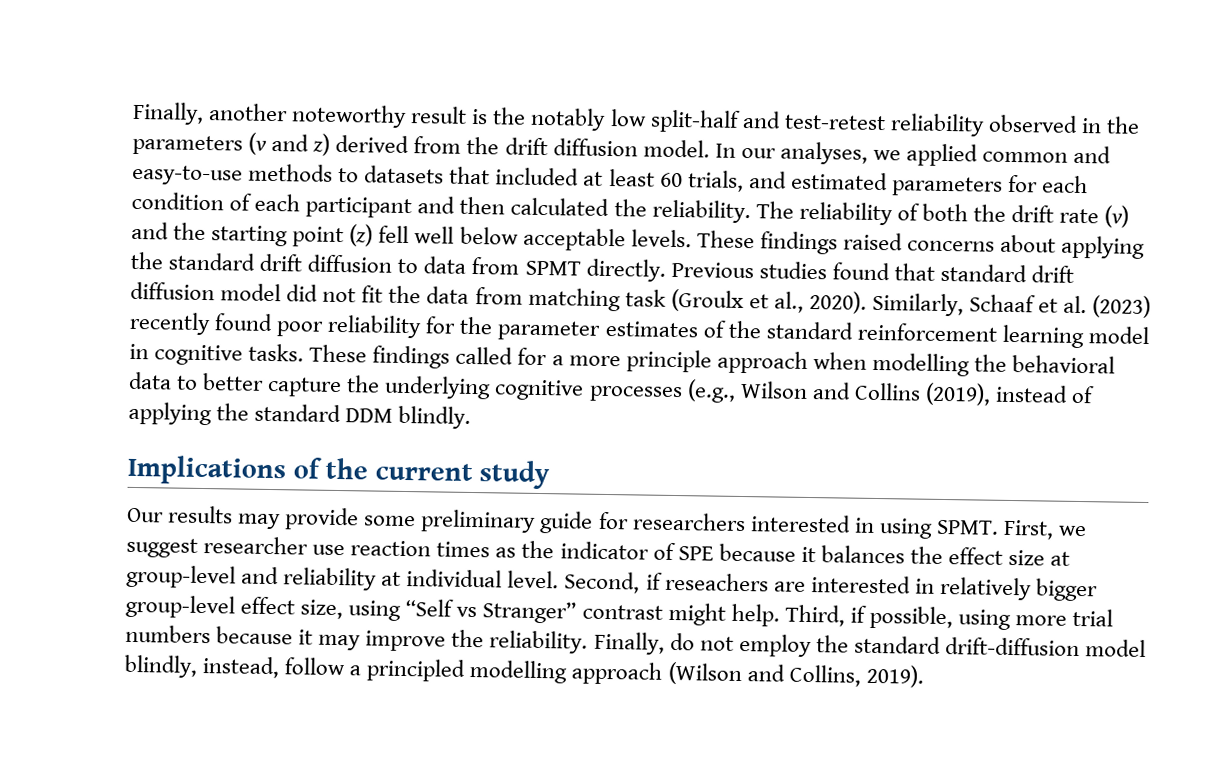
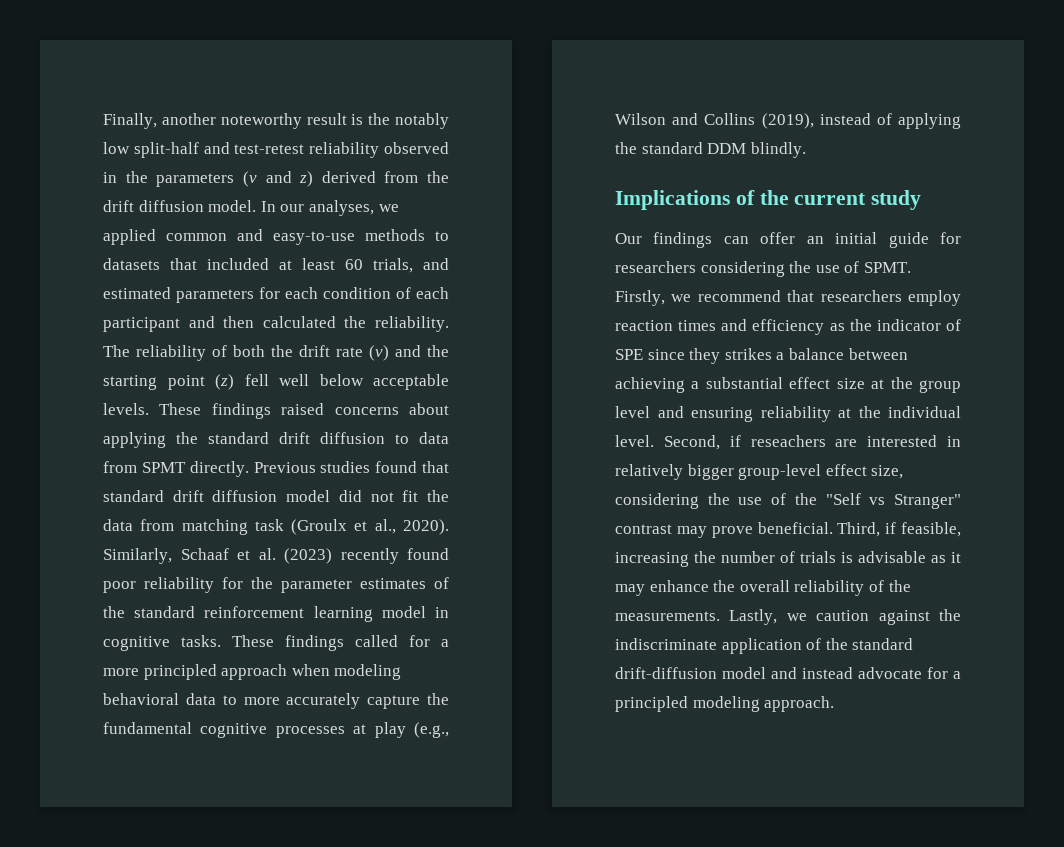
[625,349,712,373] principle -> [143,664,217,680] principled
[871,352,1007,377] modelling the -> [334,664,402,680] modeling
[202,372,265,391] better -> [243,693,361,709] more accurately
[384,375,492,400] underlying -> [103,722,192,734] fundamental
(683, 394) none -> [353,722,406,738] at play
[168,505,1088,540] [126,536,491,558] results may provide some preliminary guide for researchers interested in using SPMT. First, we suggest researcher use reaction times -> [653,232,961,248] [615,261,911,277] [615,290,961,306] [615,319,825,335] findings can offer an initial guide for researchers considering the use of SPMT. Firstly, we recommend that researchers employ reaction times and efficiency
[718,543,1071,566] [126,564,280,589] because it balances the effect size at group-level and -> [647,348,908,364] [615,377,961,393] [615,406,753,422] since they strikes a balance between achieving a substantial effect size at the group level and ensuring
(402, 578) none -> [858,406,881,418] the
[348,599,1114,630] [125,624,1147,658] [124,654,924,688] using “Self vs Stranger” contrast might help. Third, if possible, using more trial numbers because it may improve the reliability. Finally, do not employ the standard drift-diffusion model blindly, instead, follow a principled modelling approach (Wilson and Collins, 2019). -> [615,493,961,509] [615,522,961,538] [615,551,961,567] [615,580,911,596] [615,609,961,625] [615,638,914,654] [615,667,961,679] [615,696,835,712] considering the use of the "Self vs Stranger" contrast may prove beneficial. Third, if feasible, increasing the number of trials is advisable as it may enhance the overall reliability of the measurements. Lastly, we caution against the indiscriminate application of the standard drift-diffusion model and instead advocate for a principled modeling approach.

